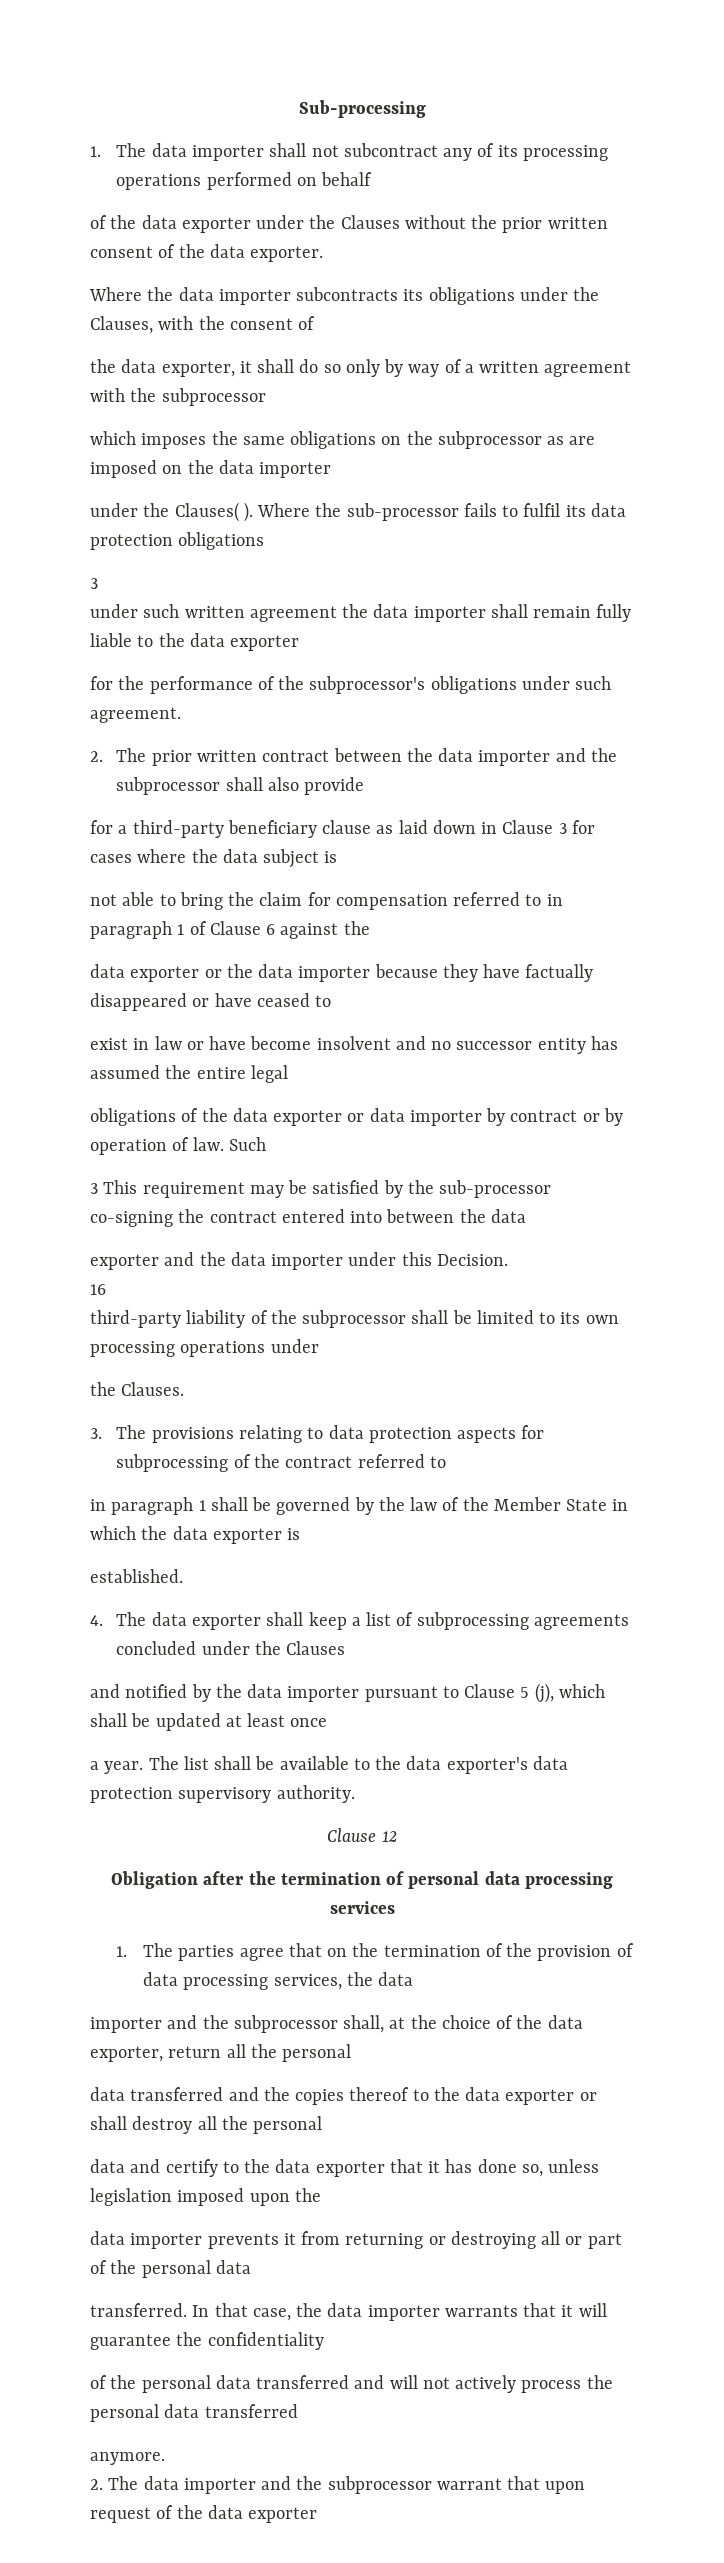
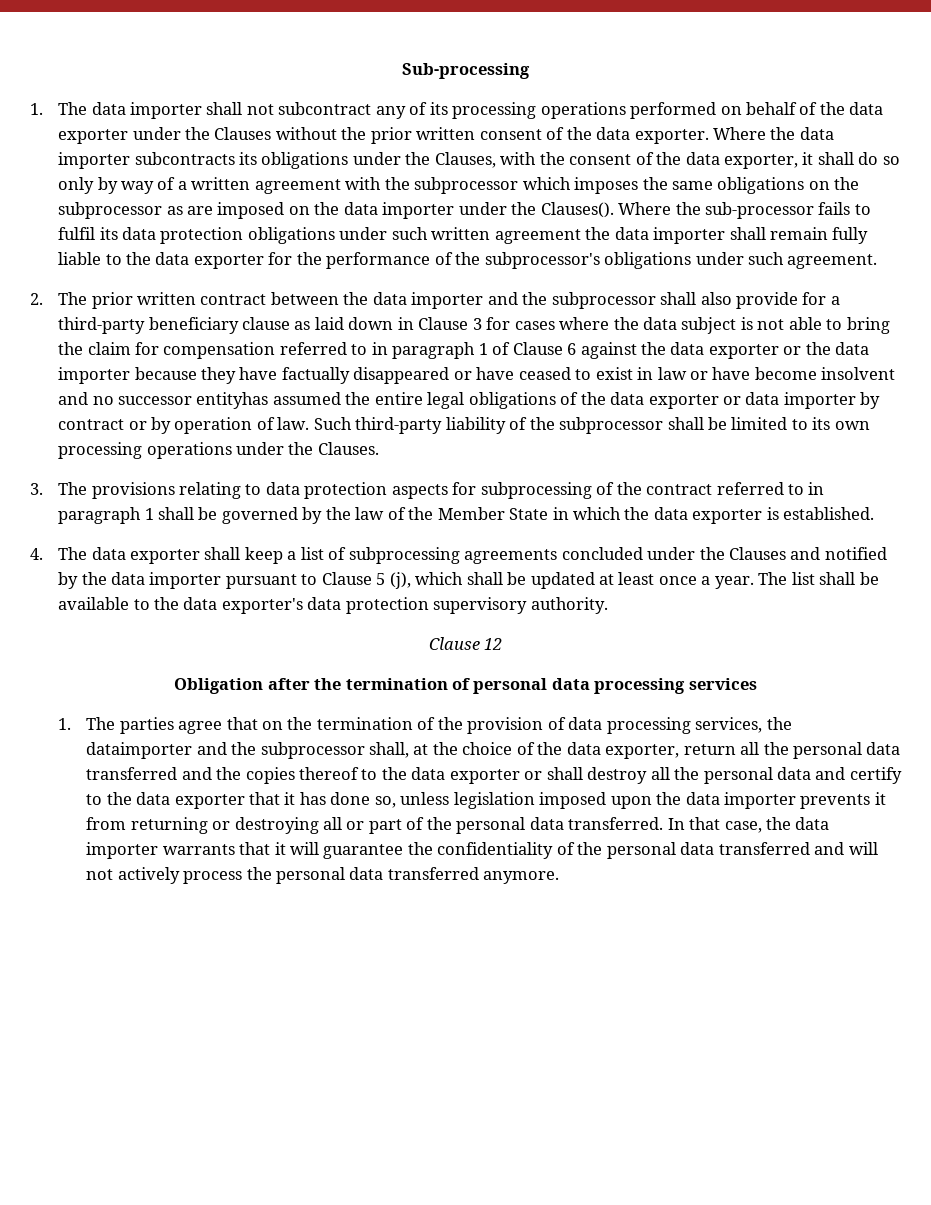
(373, 179) // -> (797, 108) none
(324, 254) // -> (709, 136) none
(316, 323) // -> (654, 158) none
(266, 397) // -> (519, 185) none
[90,502,253,522] // under the Clauses( ). -> [458,202,614,218] under the Clauses().
[90,578,98,589] // 3 // -> (335, 235) none
(300, 643) // -> (264, 261) none
(365, 786) // -> (798, 300) none
(338, 857) // -> (753, 323) none
(370, 928) // -> (666, 348) none
(332, 1001) // -> (592, 374) none
[537,1036,618,1054] entity has -> [196,392,269,409] entityhas
(288, 1074) // -> (465, 400) none
[90,1180,552,1198] [90,1209,526,1227] [90,1252,508,1270] [90,1284,106,1295] // 3 This requirement may be satisfied by the sub-processor co-signing the contract entered into between the data // exporter and the data importer under this Decision. // 16 // -> (352, 423) none
(319, 1346) // -> (284, 448) none
(446, 1462) // -> (804, 489) none
(301, 1534) // -> (779, 513) none
(346, 1648) // -> (786, 553) none
(328, 1722) // -> (697, 580) none
[378,1972,414,1986] [90,2017,162,2033] data // importer -> [86,742,193,759] dataimporter
(352, 2053) // -> (862, 750) none
(323, 2125) // -> (773, 775) none
(321, 2195) // -> (682, 798) none
(251, 2267) // -> (564, 823) none
(324, 2341) // -> (554, 850) none
(298, 2411) // -> (479, 873) none
[90,2476,586,2494] [90,2505,318,2523] // 2. The data importer and the subprocessor warrant that upon request of the data exporter -> (560, 877) none

